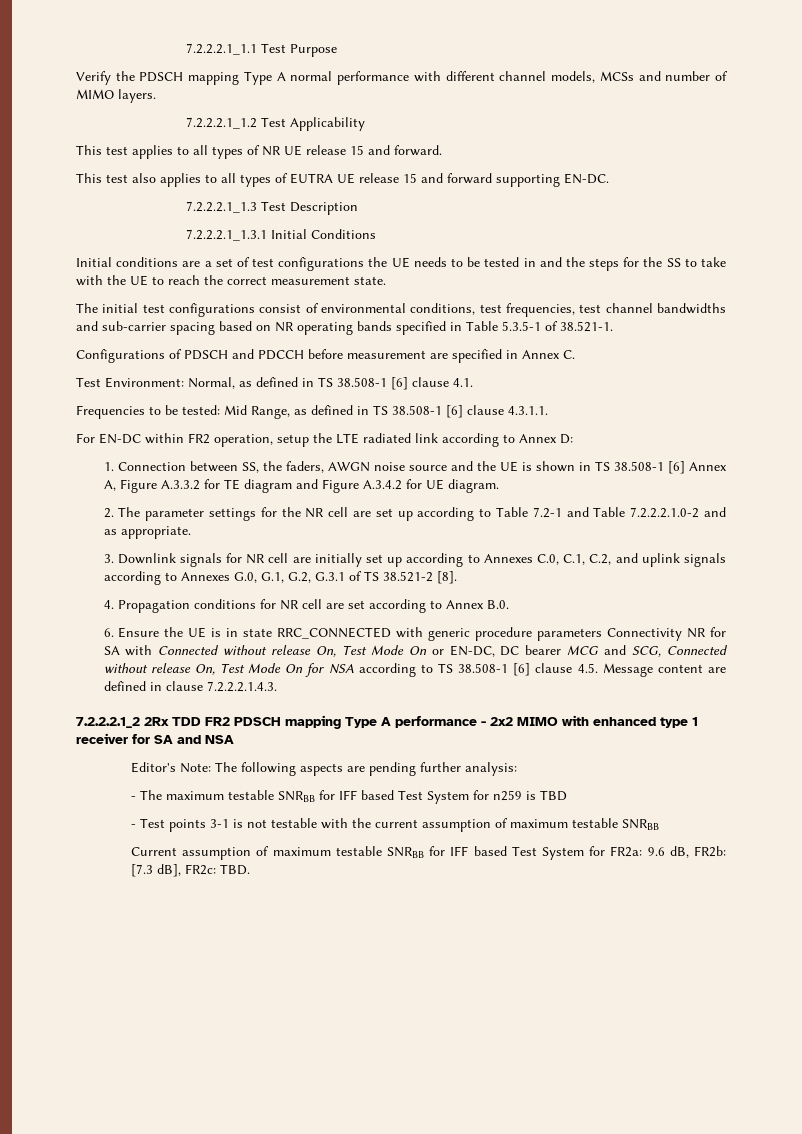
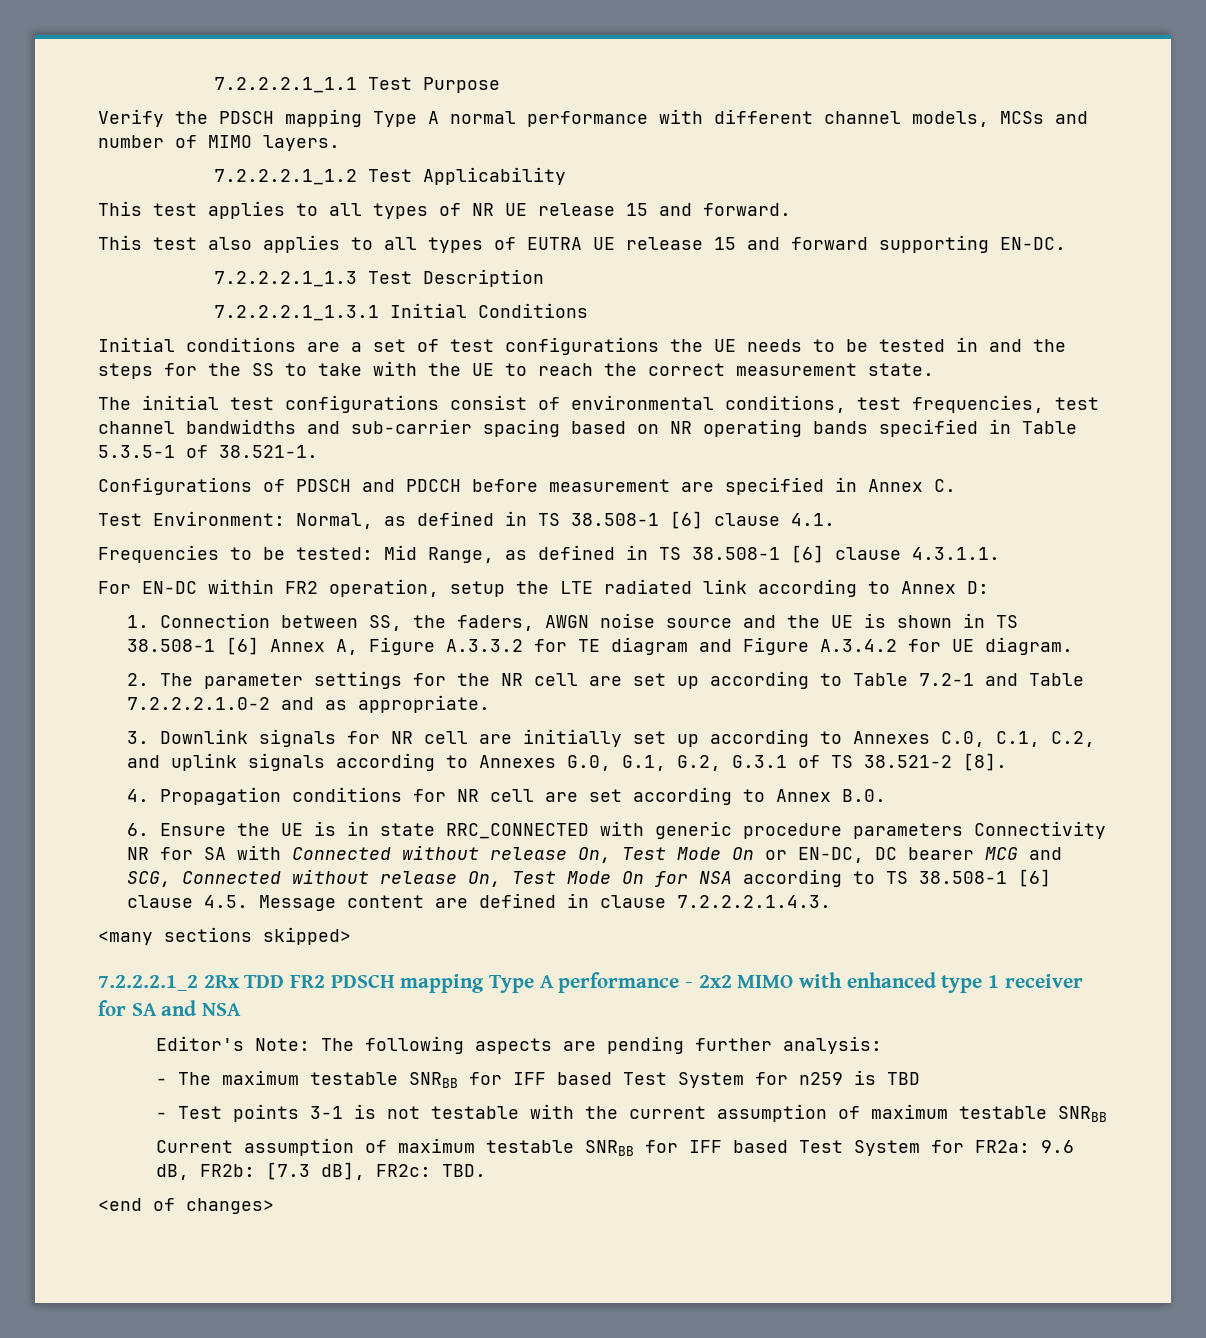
(277, 686) none -> [98,927,351,945] // <many sections skipped>
(250, 869) none -> [98,1198,274,1214] // <end of changes>

